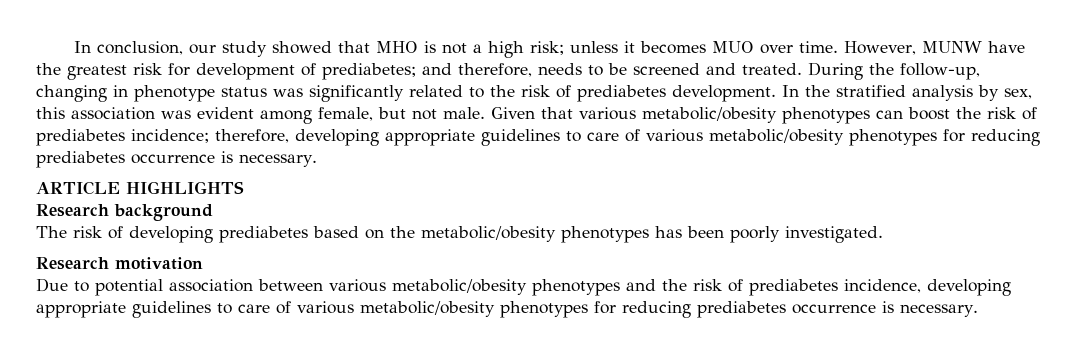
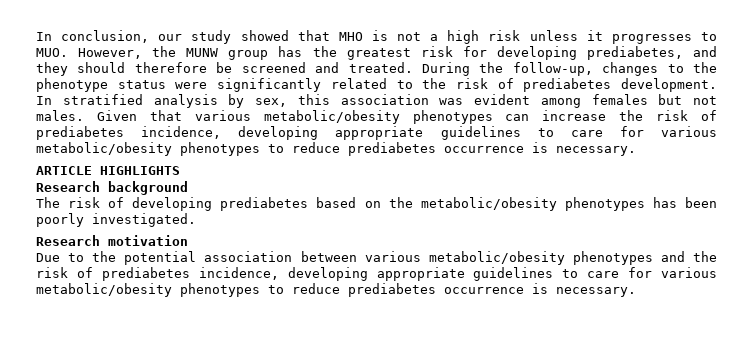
[530,41,565,55] risk; -> [488,30,521,41] risk
[640,41,1026,55] [36,63,603,80] becomes MUO over time. However, MUNW have the greatest risk for development of prediabetes; and therefore, needs to -> [611,32,717,44] [36,46,717,60] [36,62,207,76] progresses to MUO. However, the MUNW group has the greatest risk for developing prediabetes, and they should therefore
[36,85,128,102] changing in -> [602,62,717,76] changes to the
[273,88,303,97] was -> [175,82,208,89] were
[805,85,830,97] the -> (52, 100) none
[318,107,373,121] female, -> [591,94,648,105] females
[443,107,485,119] male. -> [36,110,84,121] males.
[908,107,1037,120] [36,129,1040,146] boost the risk of prediabetes incidence; therefore, developing appropriate guidelines to care of various metabolic/obesity phenotypes for reducing -> [542,110,717,121] [36,126,717,140] [36,142,340,156] increase the risk of prediabetes incidence, developing appropriate guidelines to care for various metabolic/obesity phenotypes to reduce
(89, 286) none -> [92,251,117,262] the
[276,301,691,318] of various metabolic/obesity phenotypes for reducing -> [628,267,717,278] [36,283,340,297] for various metabolic/obesity phenotypes to reduce

